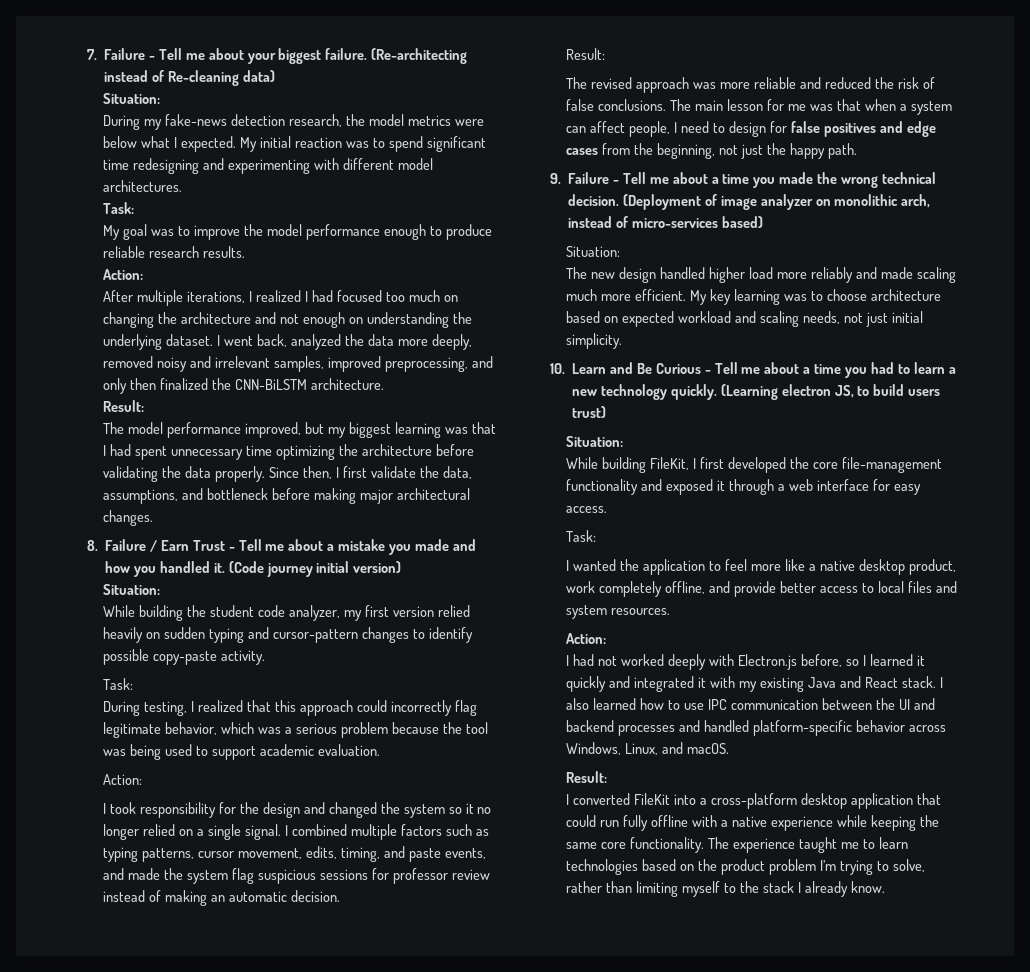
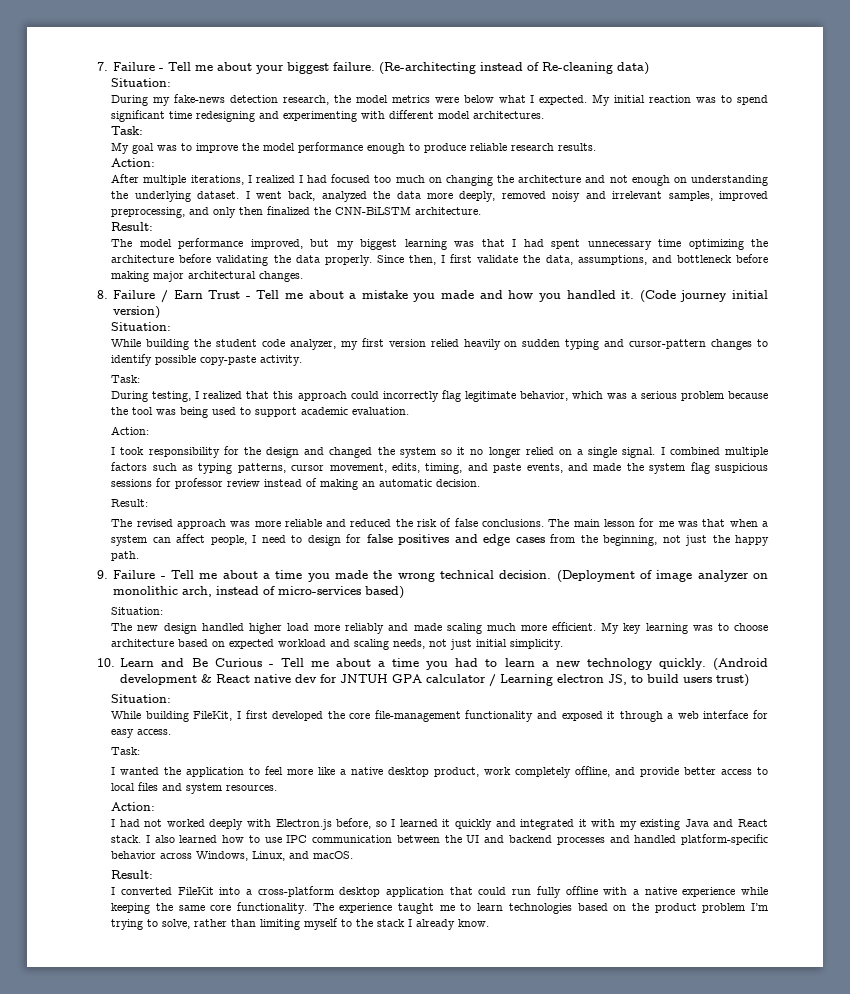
[720,384,778,400] (Learning -> [713,658,768,670] [120,674,554,687] (Android development & React native dev for JNTUH GPA calculator / Learning

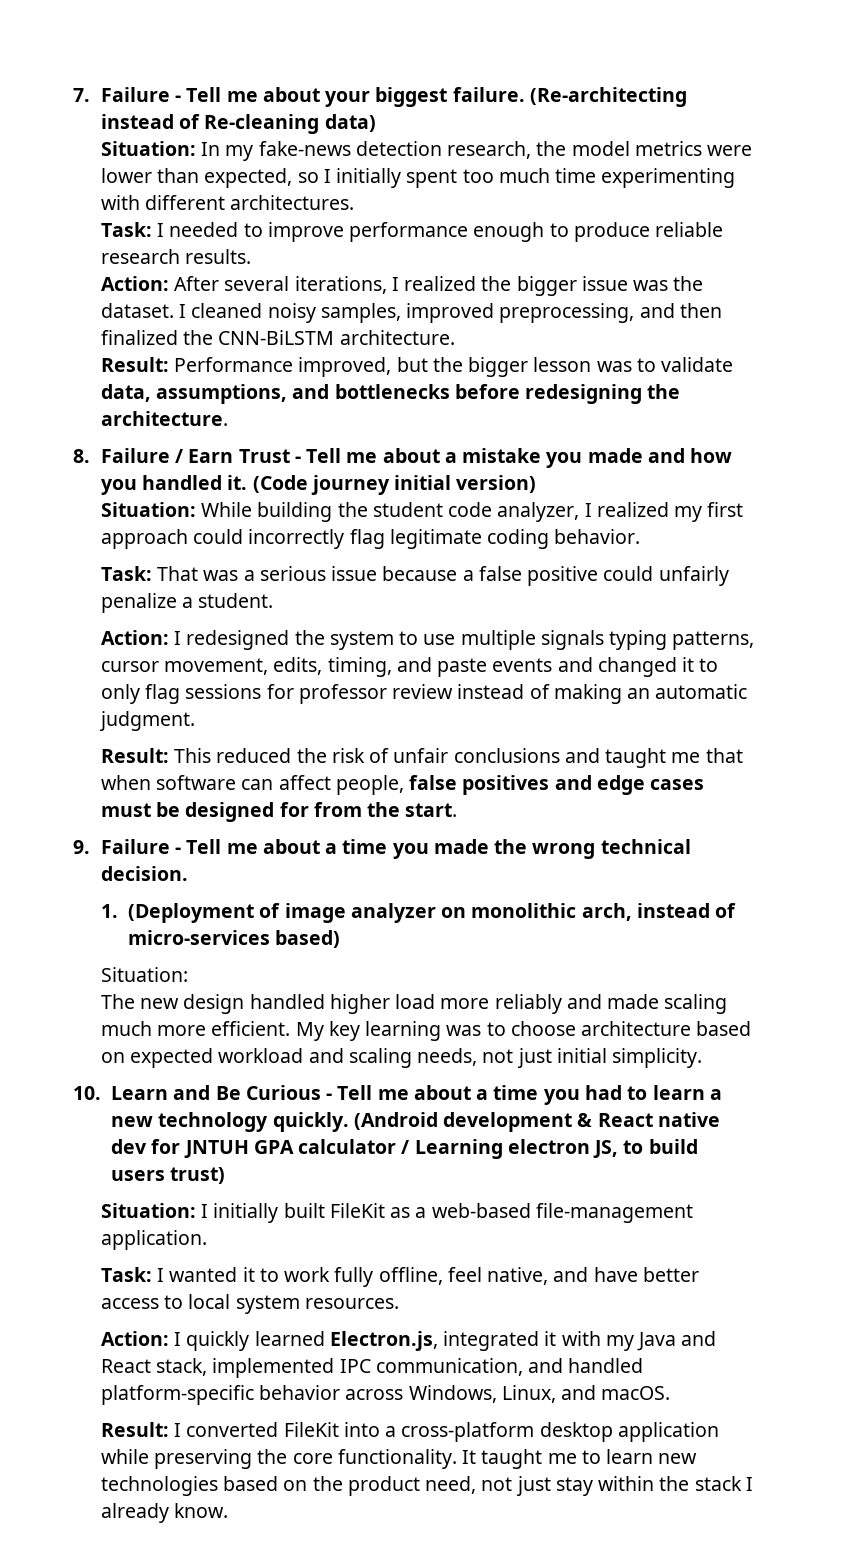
[111,95,149,106] // During -> [200,142,220,156] In
[463,94,768,106] [111,110,280,122] below what I expected. My initial reaction was to spend significant time redesigning and -> [100,168,597,188] lower than expected, so I initially spent too much time
[438,111,471,119] model -> (225, 202) none
[111,142,296,154] // My goal was to improve the model -> [156,222,344,242] I needed to improve
[111,174,187,185] // After multiple -> [173,276,290,291] After several
[298,174,768,186] [111,191,663,202] I had focused too much on changing the architecture and not enough on understanding the underlying dataset. I went back, analyzed the data more deeply, removed noisy and irrelevant -> [481,276,704,296] [100,303,316,323] the bigger issue was the dataset. I cleaned noisy
[213,207,237,218] only -> (675, 310) none
[111,238,769,250] [111,254,769,266] [111,271,304,282] // The model performance improved, but my biggest learning was that I had spent unnecessary time optimizing the architecture before validating the data properly. Since then, I first validate the data, assumptions, and bottleneck before making major architectural changes. -> [173,357,734,377] [100,384,681,404] [100,411,228,426] Performance improved, but the bigger lesson was to validate data, assumptions, and bottlenecks before redesigning the architecture.
(172, 326) // -> (196, 509) none
[340,338,769,350] [111,354,303,366] [111,375,141,383] [111,391,294,402] my first version relied heavily on sudden typing and cursor-pattern changes to identify possible copy-paste activity. // Task: // During testing, I realized that this -> [584,502,744,522] I realized my first
[519,391,769,401] [111,407,410,418] [111,426,150,435] [111,446,768,458] [111,462,194,471] behavior, which was a serious problem because the tool was being used to support academic evaluation. // Action: // I took responsibility for the design and changed the system so it no longer relied on a single signal. I combined multiple factors such as -> [487,529,641,549] [100,566,729,586] [100,593,274,613] [100,630,604,650] coding behavior. // Task: That was a serious issue because a false positive could unfairly penalize a student. // Action: I redesigned the system to use multiple signals
[526,462,768,474] events, and made the system flag suspicious -> [492,657,719,677] [100,684,180,704] events and changed it to only flag
[436,479,481,487] [111,499,149,507] [111,518,769,529] [111,534,362,546] decision. // Result: // The revised approach was more reliable and reduced the risk of false conclusions. The main lesson for me was that when a system can affect people, I need to design for -> [98,711,195,731] [100,748,743,768] [100,775,404,795] judgment. // Result: This reduced the risk of unfair conclusions and taught me that when software can affect people,
[550,534,770,546] [111,551,140,561] from the beginning, not just the happy path. -> [100,802,458,822] must be designed for from the start.
(552, 574) none -> [100,904,118,918] // 1.
[111,710,769,722] [111,729,172,738] [111,747,141,755] // While building FileKit, I first developed the core file-management functionality and exposed it through a web interface for easy access. // Task: // -> [200,1203,693,1223] [100,1230,207,1250] [100,1267,152,1282] I initially built FileKit as a web-based file-management application. // Task:
[164,766,680,778] the application to feel more like a native desktop product, work completely offline, and provide -> [242,1267,638,1287] it to work fully offline, feel native, and have
[138,782,183,791] files and -> (231, 1301) none
[111,818,516,830] // I had not worked deeply with Electron.js before, so I learned it quickly and -> [173,1331,438,1351] I quickly learned Electron.js,
[640,819,681,830] existing -> (634, 1343) none
[111,835,605,845] stack. I also learned how to use IPC communication between the UI and backend processes -> [155,1358,523,1378] stack, implemented IPC communication,
(154, 874) // -> (169, 1429) none
[449,886,768,898] [111,902,393,914] that could run fully offline with a native experience while keeping the same core functionality. The experience -> [100,1449,477,1469] while preserving the core functionality. It
(504, 907) none -> [658,1453,698,1464] new
[702,903,768,913] [111,918,353,930] problem I’m trying to solve, rather than limiting myself to -> [425,1476,655,1496] need, not just stay within

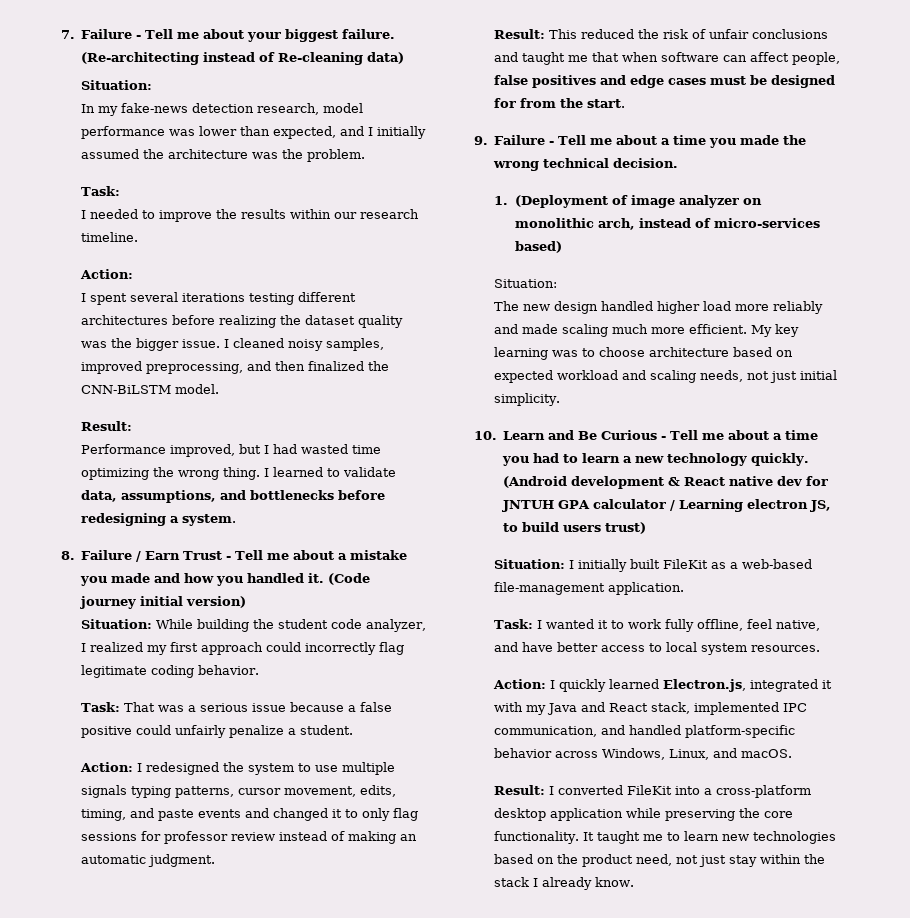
(196, 148) none -> (153, 85) //
[536,141,753,156] the model metrics were -> [323,103,364,113] [81,126,196,139] model performance was
[297,168,736,188] [100,195,355,210] [100,222,152,237] so I initially spent too much time experimenting with different architectures. // Task: -> [340,126,427,139] [81,149,366,162] [81,186,121,196] and I initially assumed the architecture was the problem. // Task: //
[349,222,724,242] [100,249,251,264] [100,276,704,296] [100,303,174,318] performance enough to produce reliable research results. // Action: After several iterations, I realized the bigger issue was the dataset. -> [216,209,420,219] [81,232,139,242] [80,269,134,279] [81,292,357,305] [81,315,404,328] [81,338,221,351] the results within our research timeline. // Action: // I spent several iterations testing different architectures before realizing the dataset quality was the bigger issue.
[339,330,455,345] [100,357,169,372] architecture. // Result: -> [175,384,220,394] [81,421,133,431] model. // Result: //
[432,357,632,377] the bigger lesson was -> [264,444,382,454] [81,467,324,480] I had wasted time optimizing the wrong thing. I learned
[647,384,681,399] [100,411,228,426] the architecture. -> [170,514,237,526] a system.

